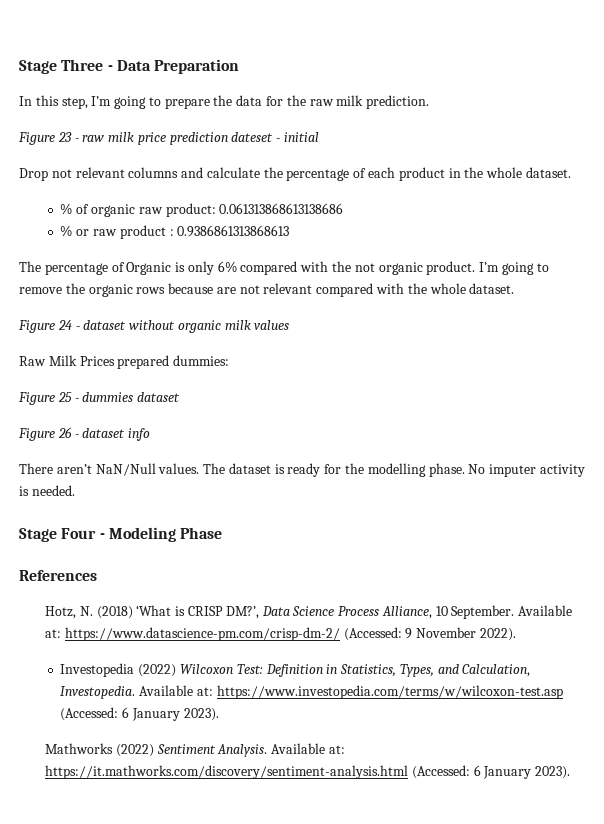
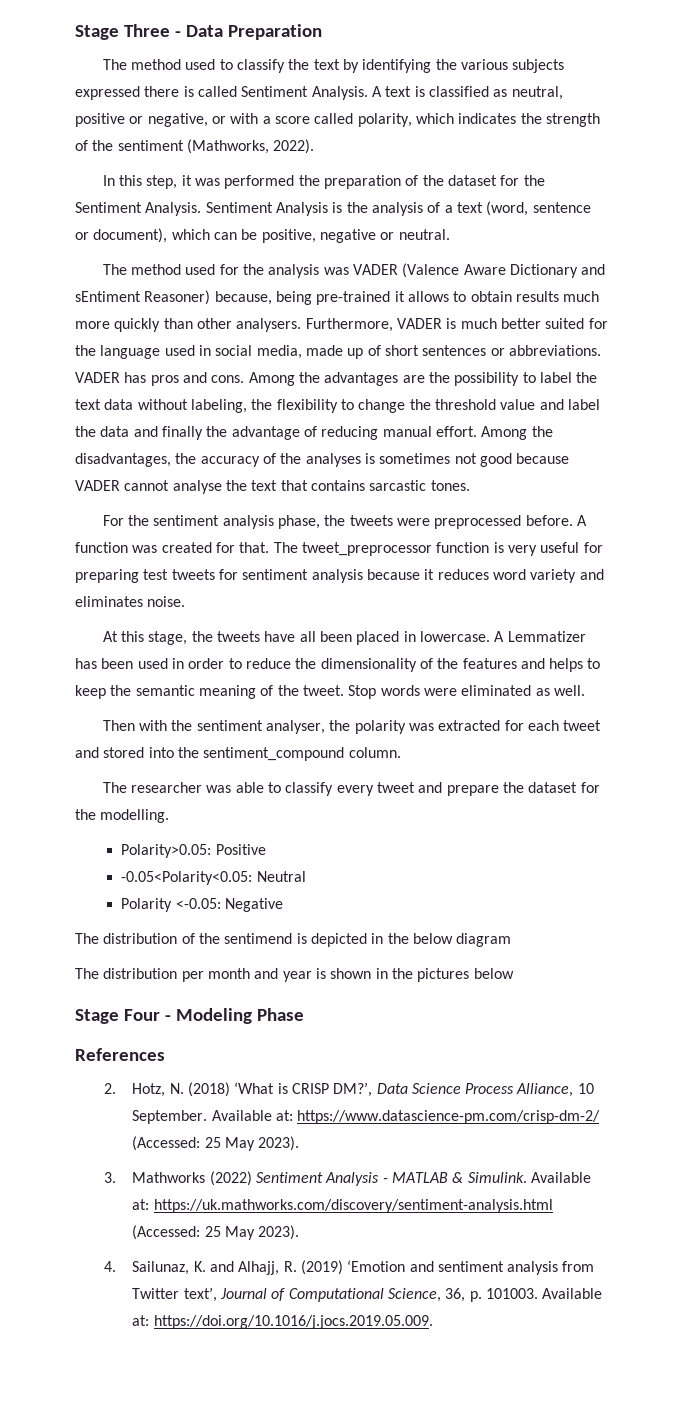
[19,95,161,109] In this step, I’m going to -> [102,59,565,73] [75,86,563,100] [75,113,600,127] [75,139,315,154] [102,175,545,189] [75,201,591,216] [75,228,450,243] [102,263,606,278] [75,290,600,305] [75,318,608,332] [75,345,601,359] [75,372,598,386] [75,399,600,413] [75,426,553,440] [75,453,570,467] [75,480,470,494] [102,515,588,529] [75,542,603,556] [75,569,604,583] [75,596,186,607] [102,631,586,645] [75,658,601,672] [75,685,585,699] [102,720,602,734] [75,747,401,761] [102,782,443,796] The method used to classify the text by identifying the various subjects expressed there is called Sentiment Analysis. A text is classified as neutral, positive or negative, or with a score called polarity, which indicates the strength of the sentiment (Mathworks, 2022). // In this step, it was performed the preparation of the dataset for the Sentiment Analysis. Sentiment Analysis is the analysis of a text (word, sentence or document), which can be positive, negative or neutral. // The method used for the analysis was VADER (Valence Aware Dictionary and sEntiment Reasoner) because, being pre-trained it allows to obtain results much more quickly than other analysers. Furthermore, VADER is much better suited for the language used in social media, made up of short sentences or abbreviations. VADER has pros and cons. Among the advantages are the possibility to label the text data without labeling, the flexibility to change the threshold value and label the data and finally the advantage of reducing manual effort. Among the disadvantages, the accuracy of the analyses is sometimes not good because VADER cannot analyse the text that contains sarcastic tones. // For the sentiment analysis phase, the tweets were preprocessed before. A function was created for that. The tweet_preprocessor function is very useful for preparing test tweets for sentiment analysis because it reduces word variety and eliminates noise. // At this stage, the tweets have all been placed in lowercase. A Lemmatizer has been used in order to reduce the dimensionality of the features and helps to keep the semantic meaning of the tweet. Stop words were eliminated as well. // Then with the sentiment analyser, the polarity was extracted for each tweet and stored into the sentiment_compound column. // The researcher was able to classify every tweet and
[236,95,430,109] [18,132,320,145] [19,167,571,181] [60,203,344,217] [60,225,290,239] [19,261,549,275] [19,283,515,297] [18,320,290,333] [19,355,230,369] [18,392,181,405] [18,427,151,441] [19,463,585,477] [19,485,75,496] data for the raw milk prediction. // Figure 23 - raw milk price prediction dateset - initial // Drop not relevant columns and calculate the percentage of each product in the whole dataset. // % of organic raw product: 0.061313868613138686 // % or raw product : 0.9386861313868613 // The percentage of Organic is only 6% compared with the not organic product. I’m going to remove the organic rows because are not relevant compared with the whole dataset. // Figure 24 - dataset without organic milk values // Raw Milk Prices prepared dummies: // Figure 25 - dummies dataset // Figure 26 - dataset info // There aren’t NaN/Null values. The dataset is ready for the modelling phase. No imputer activity is needed. -> [528,782,600,793] [75,809,170,823] [121,844,266,858] [121,871,306,885] [121,898,283,912] [75,933,512,947] [75,968,514,982] dataset for the modelling. // Polarity>0.05: Positive // -0.05<Polarity<0.05: Neutral // Polarity <-0.05: Negative // The distribution of the sentimend is depicted in the below diagram // The distribution per month and year is shown in the pictures below
(97, 575) none -> [103,1083,116,1094] 2.
[405,627,516,641] [60,663,531,677] [60,685,563,699] [60,707,219,721] 9 November 2022). // Investopedia (2022) Wilcoxon Test: Definition in Statistics, Types, and Calculation, Investopedia. Available at: https://www.investopedia.com/terms/w/wilcoxon-test.asp (Accessed: 6 January 2023). // -> [204,1136,300,1151] [103,1172,116,1183] 25 May 2023). // 3.
[217,743,345,757] [45,765,571,779] Analysis. Available at: https://it.mathworks.com/discovery/sentiment-analysis.html (Accessed: 6 January 2023). -> [325,1172,591,1186] [132,1199,553,1213] [132,1225,300,1240] [103,1260,595,1275] [132,1287,603,1302] [132,1315,433,1329] Analysis - MATLAB & Simulink. Available at: https://uk.mathworks.com/discovery/sentiment-analysis.html (Accessed: 25 May 2023). // 4. Sailunaz, K. and Alhajj, R. (2019) ‘Emotion and sentiment analysis from Twitter text’, Journal of Computational Science, 36, p. 101003. Available at: https://doi.org/10.1016/j.jocs.2019.05.009.

